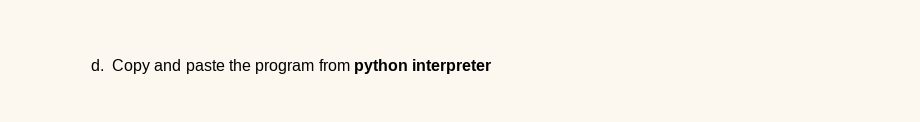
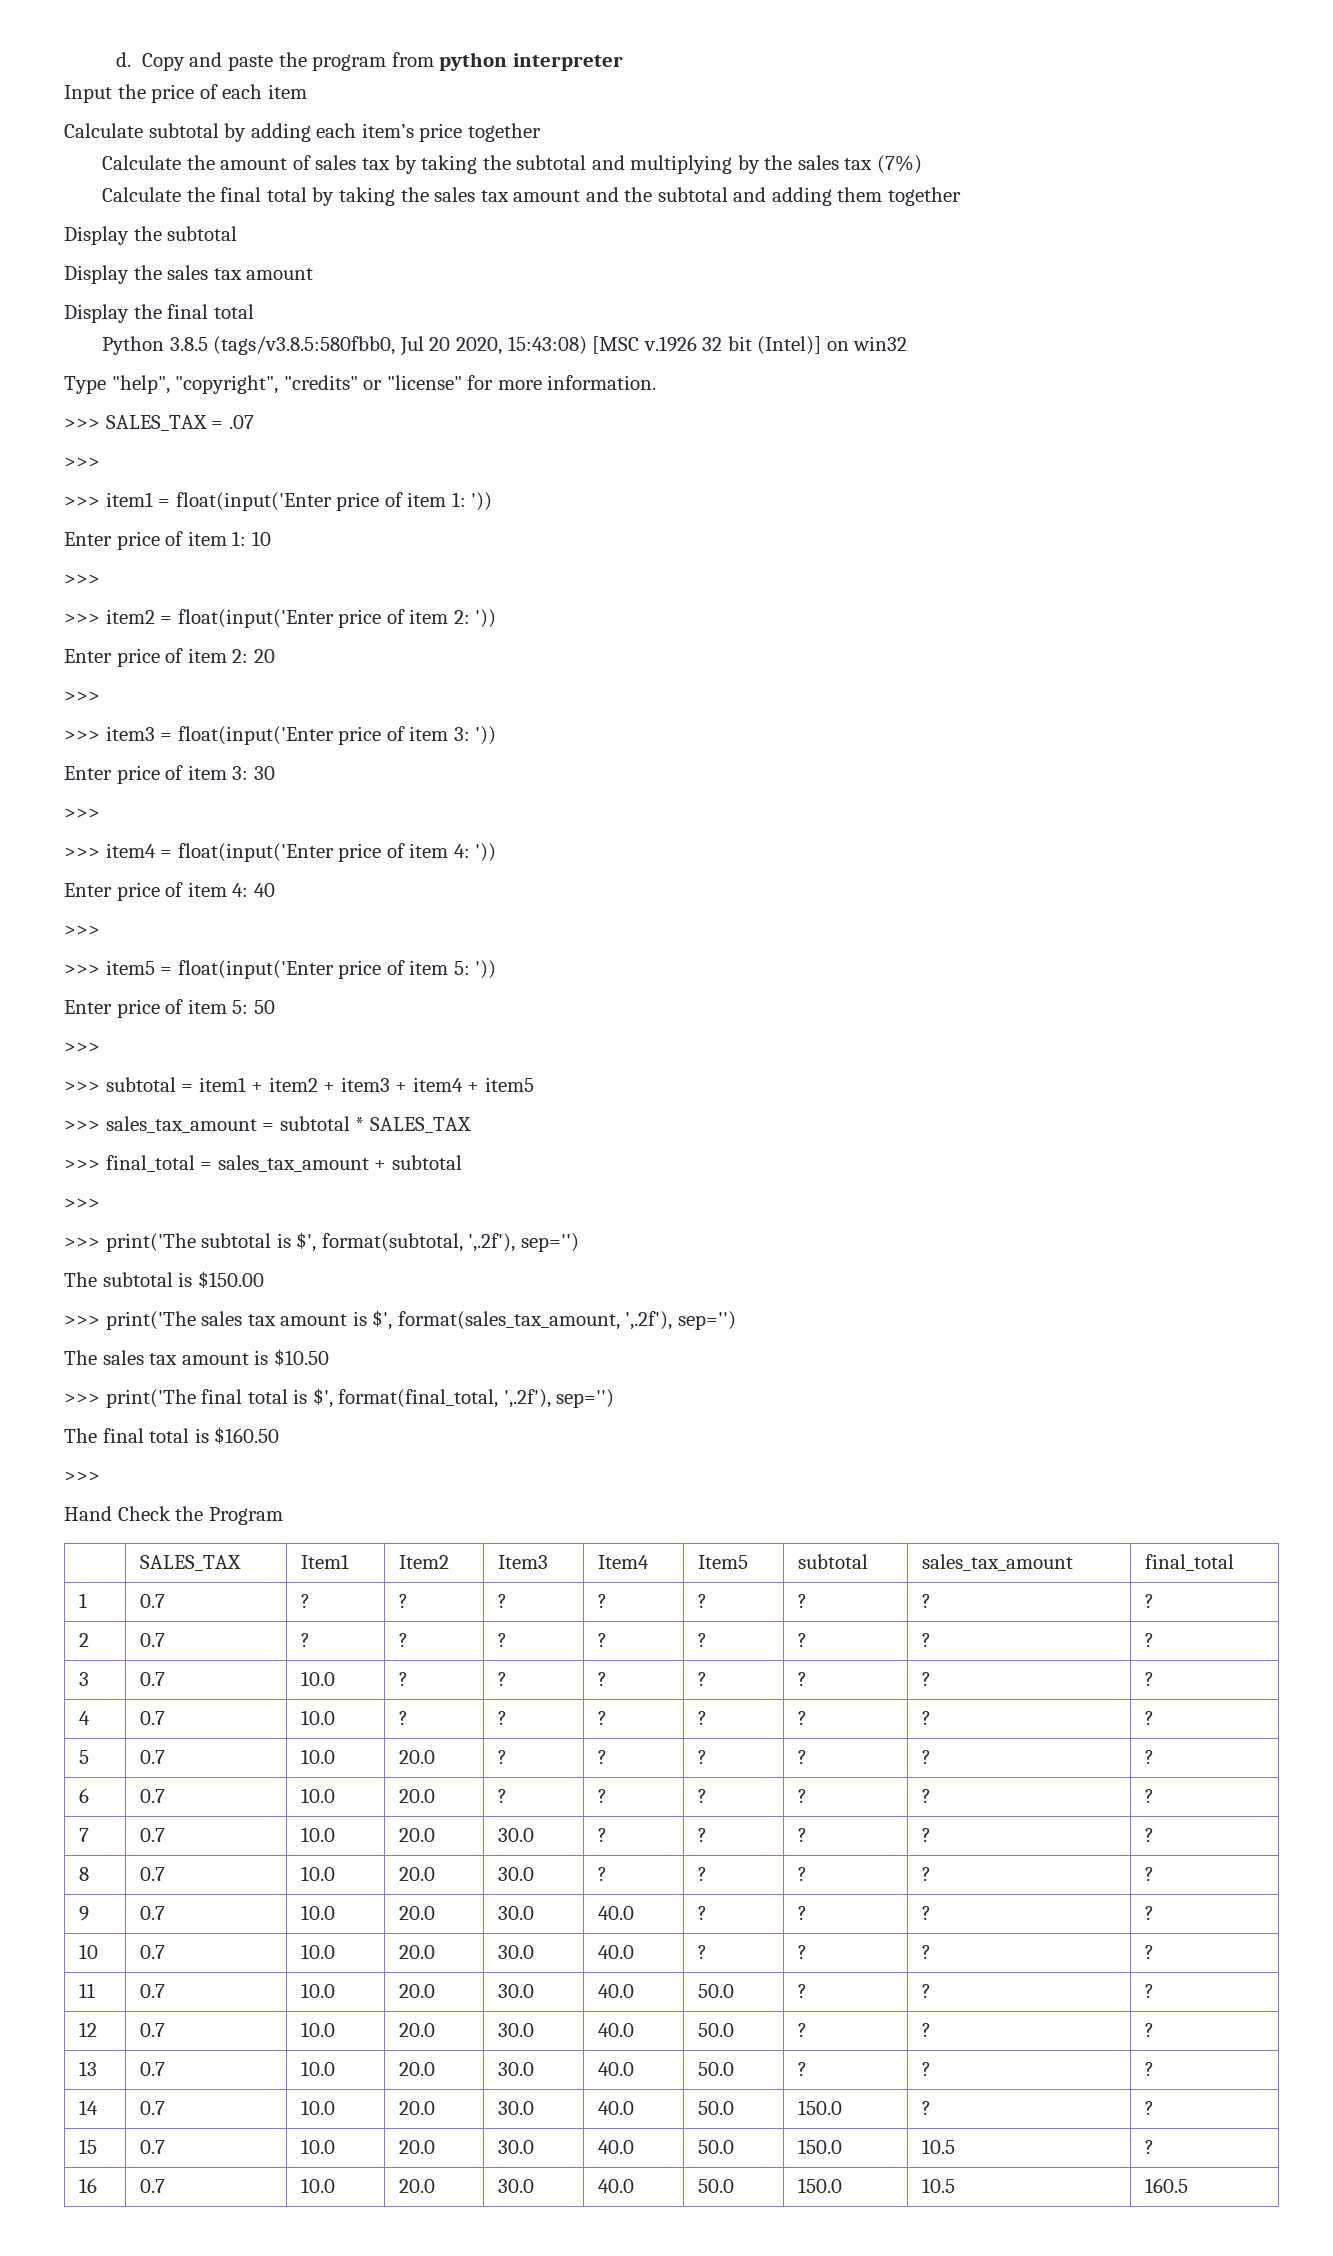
(492, 66) none -> [64,84,307,103] [64,123,541,142] [102,155,922,174] [102,187,961,206] [64,226,238,245] [64,265,314,284] [64,304,254,323] [102,336,908,356] [64,375,657,394] [64,415,254,431] [64,457,100,468] [64,492,493,511] [64,531,271,550] [64,574,100,585] [64,609,497,628] [64,648,275,667] [64,691,100,702] [64,726,497,745] [64,765,275,784] [64,808,100,819] [64,843,497,862] [64,882,275,901] [64,925,100,936] [64,960,497,979] [64,999,275,1018] [64,1042,100,1053] [64,1077,534,1092] [64,1116,471,1133] [64,1155,462,1172] [64,1198,100,1209] [64,1232,579,1252] [64,1271,264,1288] [64,1310,736,1330] [64,1349,329,1366] [64,1388,615,1408] [64,1427,280,1444] [64,1471,100,1482] [64,1506,283,1525] [140,1555,242,1571] [301,1554,350,1569] [399,1555,450,1569] [498,1555,549,1569] [598,1555,650,1569] [698,1555,749,1569] [798,1554,869,1569] [922,1554,1074,1571] [1145,1554,1235,1571] [79,1593,88,1608] [140,1594,166,1608] [301,1594,311,1608] [399,1594,409,1608] [498,1594,508,1608] [598,1594,608,1608] [698,1594,708,1608] [798,1594,808,1608] [922,1594,932,1608] [1145,1594,1155,1608] [79,1633,90,1647] [140,1633,166,1647] [301,1633,311,1647] [399,1633,409,1647] [498,1633,508,1647] [598,1633,608,1647] [698,1633,708,1647] [798,1633,808,1647] [922,1633,932,1647] [1145,1633,1155,1647] [79,1672,90,1686] [140,1672,166,1686] [301,1671,336,1686] [399,1672,409,1686] [498,1672,508,1686] [598,1672,608,1686] [698,1672,708,1686] [798,1672,808,1686] [922,1672,932,1686] [1145,1672,1155,1686] [79,1711,91,1725] [140,1711,166,1725] [301,1710,336,1725] [399,1711,409,1725] [498,1711,508,1725] [598,1711,608,1725] [698,1711,708,1725] [798,1711,808,1725] [922,1711,932,1725] [1145,1711,1155,1725] [79,1750,90,1764] [140,1750,166,1764] [301,1749,336,1764] [399,1750,436,1764] [498,1750,508,1764] [598,1750,608,1764] [698,1750,708,1764] [798,1750,808,1764] [922,1750,932,1764] [1145,1750,1155,1764] [79,1788,90,1803] [140,1789,166,1803] [301,1788,336,1803] [399,1789,436,1803] [498,1789,508,1803] [598,1789,608,1803] [698,1789,708,1803] [798,1789,808,1803] [922,1789,932,1803] [1145,1789,1155,1803] [79,1828,90,1842] [140,1828,166,1842] [301,1827,336,1842] [399,1828,436,1842] [498,1828,535,1842] [598,1828,608,1842] [698,1828,708,1842] [798,1828,808,1842] [922,1828,932,1842] [1145,1828,1155,1842] [79,1867,90,1881] [140,1867,166,1881] [301,1866,336,1881] [399,1867,436,1881] [498,1867,535,1881] [598,1867,608,1881] [698,1867,708,1881] [798,1867,808,1881] [922,1867,932,1881] [1145,1867,1155,1881] [79,1906,90,1921] [140,1906,166,1920] [301,1905,336,1920] [399,1906,436,1920] [498,1906,535,1920] [598,1906,635,1920] [698,1906,708,1920] [798,1906,808,1920] [922,1906,932,1920] [1145,1906,1155,1920] [79,1944,99,1959] [140,1945,166,1959] [301,1944,336,1959] [399,1945,436,1959] [498,1945,535,1959] [598,1945,635,1959] [698,1945,708,1959] [798,1945,808,1959] [922,1945,932,1959] [1145,1945,1155,1959] [79,1983,96,1998] [140,1984,166,1998] [301,1983,336,1998] [399,1984,436,1998] [498,1984,535,1998] [598,1984,635,1998] [698,1984,735,1998] [798,1984,808,1998] [922,1984,932,1998] [1145,1984,1155,1998] [79,2022,98,2037] [140,2023,166,2037] [301,2022,336,2037] [399,2023,436,2037] [498,2023,535,2037] [598,2023,635,2037] [698,2023,735,2037] [798,2023,808,2037] [922,2023,932,2037] [1145,2023,1155,2037] [79,2061,98,2076] [140,2062,166,2076] [301,2061,336,2076] [399,2062,436,2076] [498,2062,535,2076] [598,2062,635,2076] [698,2062,735,2076] [798,2062,808,2076] [922,2062,932,2076] [1145,2062,1155,2076] [79,2100,99,2115] [140,2101,166,2115] [301,2100,336,2115] [399,2101,436,2115] [498,2101,535,2115] [598,2101,635,2115] [698,2101,735,2115] [798,2100,843,2115] [922,2101,932,2115] [1145,2101,1155,2115] [79,2139,98,2154] [140,2140,166,2154] [301,2139,336,2154] [399,2140,436,2154] [498,2140,535,2154] [598,2140,635,2154] [698,2140,735,2154] [798,2139,843,2154] [922,2139,956,2154] [1145,2140,1155,2154] [79,2178,98,2193] [140,2179,166,2193] [301,2178,336,2193] [399,2179,436,2193] [498,2179,535,2193] [598,2179,635,2193] [698,2179,735,2193] [798,2178,843,2193] [922,2178,956,2193] [1145,2178,1189,2193] // Input the price of each item // Calculate subtotal by adding each item’s price together // Calculate the amount of sales tax by taking the subtotal and multiplying by the sales tax (7%) // Calculate the final total by taking the sales tax amount and the subtotal and adding them together // Display the subtotal // Display the sales tax amount // Display the final total // Python 3.8.5 (tags/v3.8.5:580fbb0, Jul 20 2020, 15:43:08) [MSC v.1926 32 bit (Intel)] on win32 // Type "help", "copyright", "credits" or "license" for more information. // >>> SALES_TAX = .07 // >>> // >>> item1 = float(input('Enter price of item 1: ')) // Enter price of item 1: 10 // >>> // >>> item2 = float(input('Enter price of item 2: ')) // Enter price of item 2: 20 // >>> // >>> item3 = float(input('Enter price of item 3: ')) // Enter price of item 3: 30 // >>> // >>> item4 = float(input('Enter price of item 4: ')) // Enter price of item 4: 40 // >>> // >>> item5 = float(input('Enter price of item 5: ')) // Enter price of item 5: 50 // >>> // >>> subtotal = item1 + item2 + item3 + item4 + item5 // >>> sales_tax_amount = subtotal * SALES_TAX // >>> final_total = sales_tax_amount + subtotal // >>> // >>> print('The subtotal is $', format(subtotal, ',.2f'), sep='') // The subtotal is $150.00 // >>> print('The sales tax amount is $', format(sales_tax_amount, ',.2f'), sep='') // The sales tax amount is $10.50 // >>> print('The final total is $', format(final_total, ',.2f'), sep='') // The final total is $160.50 // >>> // Hand Check the Program // | SALES_TAX | Item1 | Item2 | Item3 | Item4 | Item5 | subtotal | sales_tax_amount | final_total // 1 | 0.7 | ? | ? | ? | ? | ? | ? | ? | ? // 2 | 0.7 | ? | ? | ? | ? | ? | ? | ? | ? // 3 | 0.7 | 10.0 | ? | ? | ? | ? | ? | ? | ? // 4 | 0.7 | 10.0 | ? | ? | ? | ? | ? | ? | ? // 5 | 0.7 | 10.0 | 20.0 | ? | ? | ? | ? | ? | ? // 6 | 0.7 | 10.0 | 20.0 | ? | ? | ? | ? | ? | ? // 7 | 0.7 | 10.0 | 20.0 | 30.0 | ? | ? | ? | ? | ? // 8 | 0.7 | 10.0 | 20.0 | 30.0 | ? | ? | ? | ? | ? // 9 | 0.7 | 10.0 | 20.0 | 30.0 | 40.0 | ? | ? | ? | ? // 10 | 0.7 | 10.0 | 20.0 | 30.0 | 40.0 | ? | ? | ? | ? // 11 | 0.7 | 10.0 | 20.0 | 30.0 | 40.0 | 50.0 | ? | ? | ? // 12 | 0.7 | 10.0 | 20.0 | 30.0 | 40.0 | 50.0 | ? | ? | ? // 13 | 0.7 | 10.0 | 20.0 | 30.0 | 40.0 | 50.0 | ? | ? | ? // 14 | 0.7 | 10.0 | 20.0 | 30.0 | 40.0 | 50.0 | 150.0 | ? | ? // 15 | 0.7 | 10.0 | 20.0 | 30.0 | 40.0 | 50.0 | 150.0 | 10.5 | ? // 16 | 0.7 | 10.0 | 20.0 | 30.0 | 40.0 | 50.0 | 150.0 | 10.5 | 160.5

